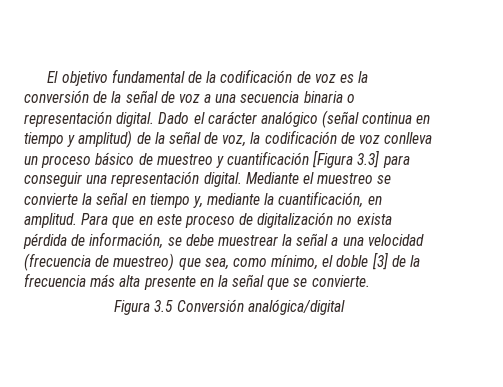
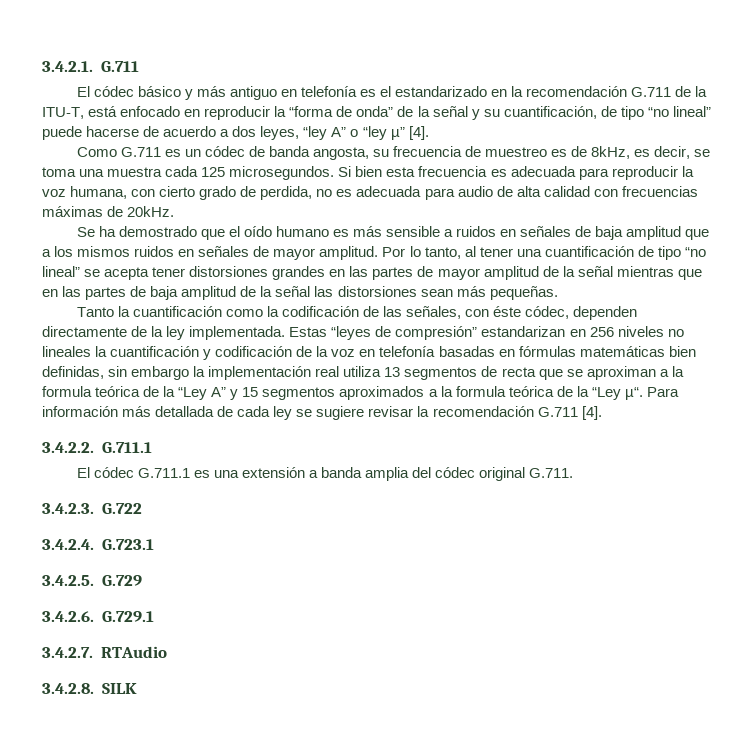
[47,69,369,86] [24,90,355,103] [24,110,431,128] [24,130,433,148] [24,150,410,168] [24,171,392,187] [24,191,382,208] [24,212,392,228] [23,232,424,249] [24,252,421,271] [24,273,370,290] [114,299,345,315] El objetivo fundamental de la codificación de voz es la conversión de la señal de voz a una secuencia binaria o representación digital. Dado el carácter analógico (señal continua en tiempo y amplitud) de la señal de voz, la codificación de voz conlleva un proceso básico de muestreo y cuantificación [Figura 3.3] para conseguir una representación digital. Mediante el muestreo se convierte la señal en tiempo y, mediante la cuantificación, en amplitud. Para que en este proceso de digitalización no exista pérdida de información, se debe muestrear la señal a una velocidad (frecuencia de muestreo) que sea, como mínimo, el doble [3] de la frecuencia más alta presente en la señal que se convierte. // Figura 3.5 Conversión analógica/digital -> [42,61,139,72] [76,86,708,100] [42,106,711,120] [42,126,429,140] [76,146,711,160] [42,166,694,180] [42,186,698,200] [42,206,175,217] [76,226,710,240] [42,246,706,260] [42,266,702,280] [42,286,558,300] [76,306,638,320] [42,326,684,340] [42,346,696,360] [42,366,684,380] [42,386,679,400] [42,406,602,420] [42,442,152,453] [76,467,574,481] [42,503,142,514] [42,539,154,550] [42,575,142,586] [42,611,154,622] [42,646,167,658] [42,683,137,694] 3.4.2.1. G.711 // El códec básico y más antiguo en telefonía es el estandarizado en la recomendación G.711 de la ITU-T, está enfocado en reproducir la “forma de onda” de la señal y su cuantificación, de tipo “no lineal” puede hacerse de acuerdo a dos leyes, “ley A” o “ley µ” [4]. // Como G.711 es un códec de banda angosta, su frecuencia de muestreo es de 8kHz, es decir, se toma una muestra cada 125 microsegundos. Si bien esta frecuencia es adecuada para reproducir la voz humana, con cierto grado de perdida, no es adecuada para audio de alta calidad con frecuencias máximas de 20kHz. // Se ha demostrado que el oído humano es más sensible a ruidos en señales de baja amplitud que a los mismos ruidos en señales de mayor amplitud. Por lo tanto, al tener una cuantificación de tipo “no lineal” se acepta tener distorsiones grandes en las partes de mayor amplitud de la señal mientras que en las partes de baja amplitud de la señal las distorsiones sean más pequeñas. // Tanto la cuantificación como la codificación de las señales, con éste códec, dependen directamente de la ley implementada. Estas “leyes de compresión” estandarizan en 256 niveles no lineales la cuantificación y codificación de la voz en telefonía basadas en fórmulas matemáticas bien definidas, sin embargo la implementación real utiliza 13 segmentos de recta que se aproximan a la formula teórica de la “Ley A” y 15 segmentos aproximados a la formula teórica de la “Ley µ“. Para información más detallada de cada ley se sugiere revisar la recomendación G.711 [4]. // 3.4.2.2. G.711.1 // El códec G.711.1 es una extensión a banda amplia del códec original G.711. // 3.4.2.3. G.722 // 3.4.2.4. G.723.1 // 3.4.2.5. G.729 // 3.4.2.6. G.729.1 // 3.4.2.7. RTAudio // 3.4.2.8. SILK

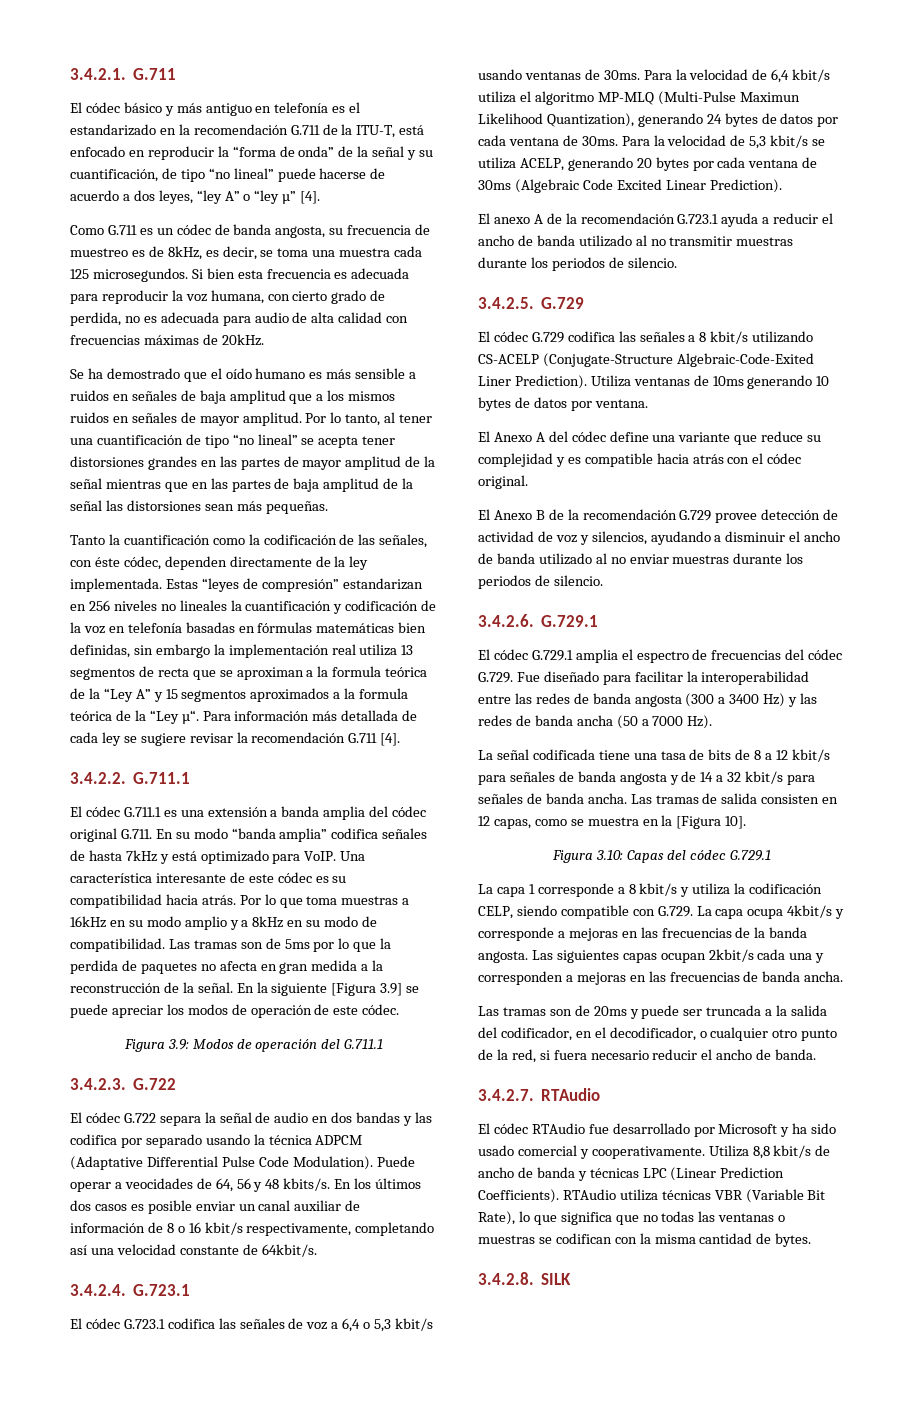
[42,503,142,514] [42,539,154,550] [42,575,142,586] [42,611,154,622] [42,646,167,658] // 3.4.2.3. G.722 // 3.4.2.4. G.723.1 // 3.4.2.5. G.729 // 3.4.2.6. G.729.1 // 3.4.2.7. RTAudio -> [155,828,428,842] [70,850,366,864] [70,872,347,883] [70,894,410,908] [70,916,378,930] [70,938,392,952] [70,960,384,974] [70,982,420,996] [70,1004,400,1018] [123,1039,384,1052] [70,1078,177,1090] [70,1112,432,1126] [70,1134,363,1148] [70,1156,415,1170] [70,1178,422,1192] [70,1200,361,1214] [70,1222,435,1236] [70,1244,317,1257] [70,1284,191,1296] [70,1318,433,1332] [478,69,831,83] [478,91,800,105] [478,113,839,127] [478,135,826,149] [478,157,818,171] [478,179,782,193] [478,213,834,227] [478,235,794,247] [478,257,677,271] [478,297,585,309] [478,331,814,344] [478,353,814,367] [478,375,830,389] [478,397,648,411] [478,431,822,445] [478,453,802,467] [478,475,528,489] [478,509,839,523] [478,531,841,545] [478,553,804,565] [478,575,603,589] [478,614,599,627] [478,649,843,663] [478,671,810,685] [478,693,818,707] [478,715,713,729] [478,749,830,762] [478,771,816,785] [478,793,839,804] [478,815,747,829] [552,850,771,863] [478,883,823,897] [478,905,845,919] [478,927,808,941] [478,949,825,963] [478,971,844,985] [478,1005,828,1019] [478,1027,838,1041] [478,1049,817,1063] [478,1088,601,1101] [478,1123,837,1137] [478,1145,831,1159] [478,1167,785,1181] [478,1189,826,1203] [478,1211,786,1225] [478,1233,812,1247] En su modo “banda amplia” codifica señales de hasta 7kHz y está optimizado para VoIP. Una característica interesante de este códec es su compatibilidad hacia atrás. Por lo que toma muestras a 16kHz en su modo amplio y a 8kHz en su modo de compatibilidad. Las tramas son de 5ms por lo que la perdida de paquetes no afecta en gran medida a la reconstrucción de la señal. En la siguiente [Figura 3.9] se puede apreciar los modos de operación de este códec. // Figura 3.9: Modos de operación del G.711.1 // 3.4.2.3. G.722 // El códec G.722 separa la señal de audio en dos bandas y las codifica por separado usando la técnica ADPCM (Adaptative Differential Pulse Code Modulation). Puede operar a veocidades de 64, 56 y 48 kbits/s. En los últimos dos casos es posible enviar un canal auxiliar de información de 8 o 16 kbit/s respectivamente, completando así una velocidad constante de 64kbit/s. // 3.4.2.4. G.723.1 // El códec G.723.1 codifica las señales de voz a 6,4 o 5,3 kbit/s usando ventanas de 30ms. Para la velocidad de 6,4 kbit/s utiliza el algoritmo MP-MLQ (Multi-Pulse Maximun Likelihood Quantization), generando 24 bytes de datos por cada ventana de 30ms. Para la velocidad de 5,3 kbit/s se utiliza ACELP, generando 20 bytes por cada ventana de 30ms (Algebraic Code Excited Linear Prediction). // El anexo A de la recomendación G.723.1 ayuda a reducir el ancho de banda utilizado al no transmitir muestras durante los periodos de silencio. // 3.4.2.5. G.729 // El códec G.729 codifica las señales a 8 kbit/s utilizando CS-ACELP (Conjugate-Structure Algebraic-Code-Exited Liner Prediction). Utiliza ventanas de 10ms generando 10 bytes de datos por ventana. // El Anexo A del códec define una variante que reduce su complejidad y es compatible hacia atrás con el códec original. // El Anexo B de la recomendación G.729 provee detección de actividad de voz y silencios, ayudando a disminuir el ancho de banda utilizado al no enviar muestras durante los periodos de silencio. // 3.4.2.6. G.729.1 // El códec G.729.1 amplia el espectro de frecuencias del códec G.729. Fue diseñado para facilitar la interoperabilidad entre las redes de banda angosta (300 a 3400 Hz) y las redes de banda ancha (50 a 7000 Hz). // La señal codificada tiene una tasa de bits de 8 a 12 kbit/s para señales de banda angosta y de 14 a 32 kbit/s para señales de banda ancha. Las tramas de salida consisten en 12 capas, como se muestra en la [Figura 10]. // Figura 3.10: Capas del códec G.729.1 // La capa 1 corresponde a 8 kbit/s y utiliza la codificación CELP, siendo compatible con G.729. La capa ocupa 4kbit/s y corresponde a mejoras en las frecuencias de la banda angosta. Las siguientes capas ocupan 2kbit/s cada una y corresponden a mejoras en las frecuencias de banda ancha. // Las tramas son de 20ms y puede ser truncada a la salida del codificador, en el decodificador, o cualquier otro punto de la red, si fuera necesario reducir el ancho de banda. // 3.4.2.7. RTAudio // El códec RTAudio fue desarrollado por Microsoft y ha sido usado comercial y cooperativamente. Utiliza 8,8 kbit/s de ancho de banda y técnicas LPC (Linear Prediction Coefficients). RTAudio utiliza técnicas VBR (Variable Bit Rate), lo que significa que no todas las ventanas o muestras se codifican con la misma cantidad de bytes.

